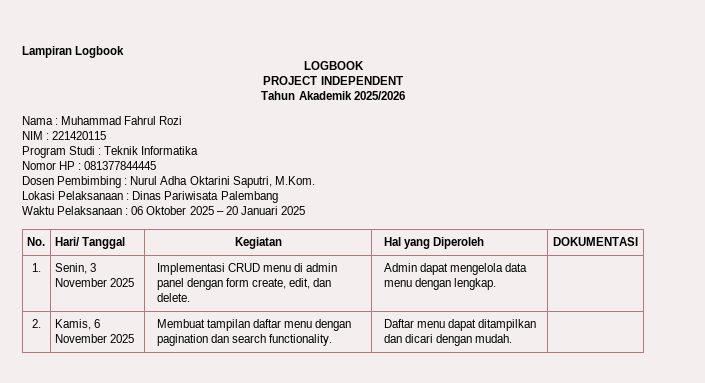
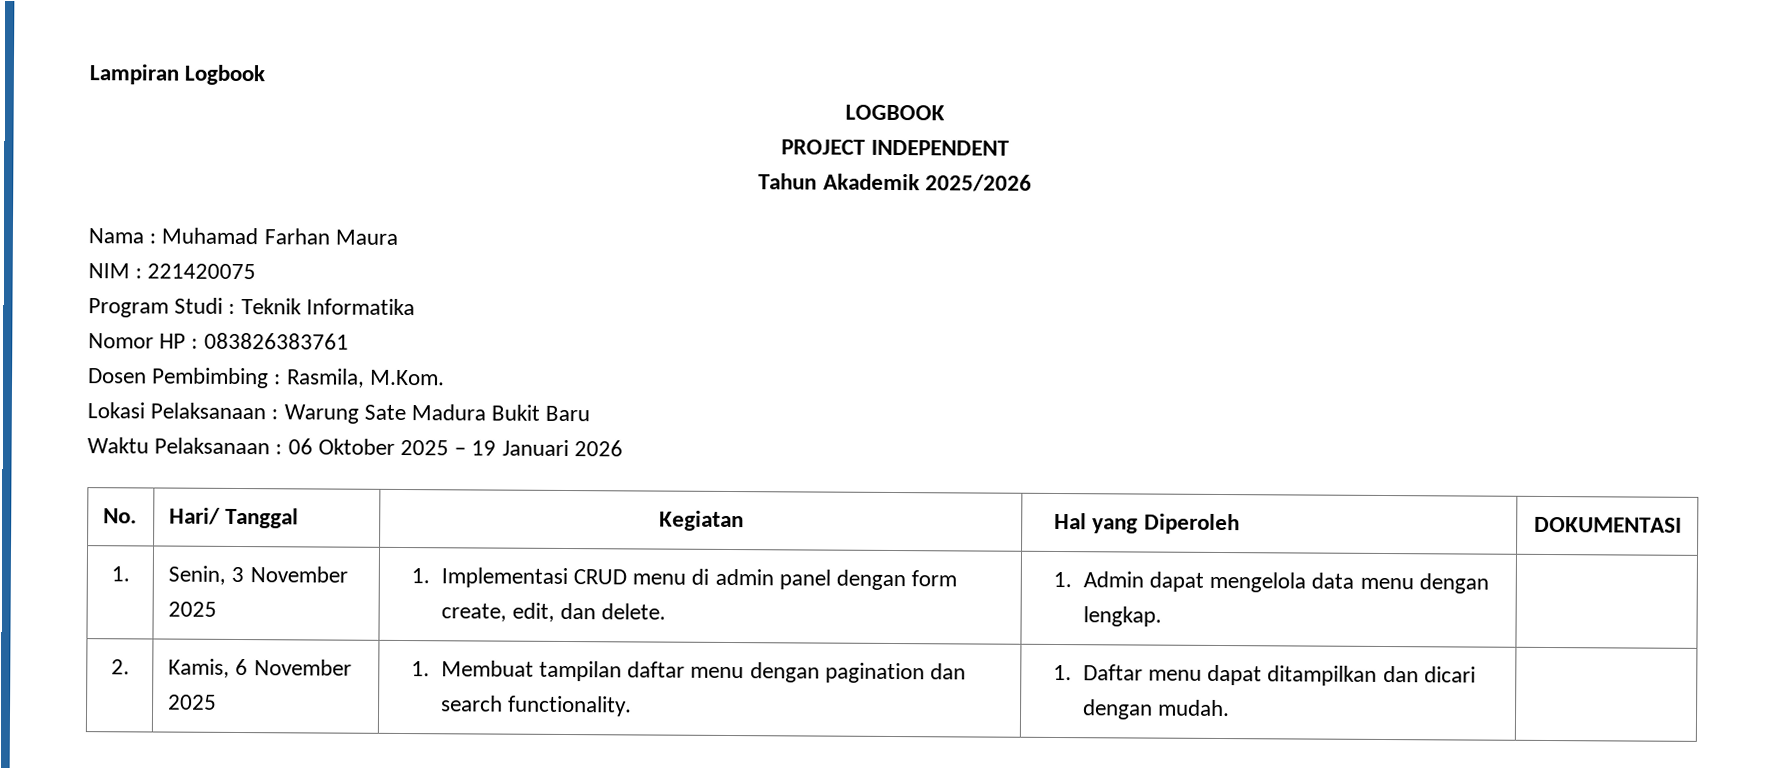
[61,116,183,125] Muhammad Fahrul Rozi -> [161,227,398,245] Muhamad Farhan Maura
[52,131,107,140] 221420115 -> [147,263,257,280] 221420075
[84,161,157,170] 081377844445 -> [203,332,349,350] 083826383761
[130,176,272,188] Nurul Adha Oktarini Saputri, -> [286,368,365,388] Rasmila,
[132,191,278,203] Dinas Pariwisata Palembang -> [283,404,591,424] Warung Sate Madura Bukit Baru
[225,206,305,215] 20 Januari 2025 -> [471,439,623,457] 19 Januari 2026
(135, 282) none -> [411,568,431,584] 1.
(190, 297) none -> [1053,571,1073,588] 1.
(135, 338) none -> [411,661,431,677] 1.
(332, 340) none -> [1053,664,1073,681] 1.

